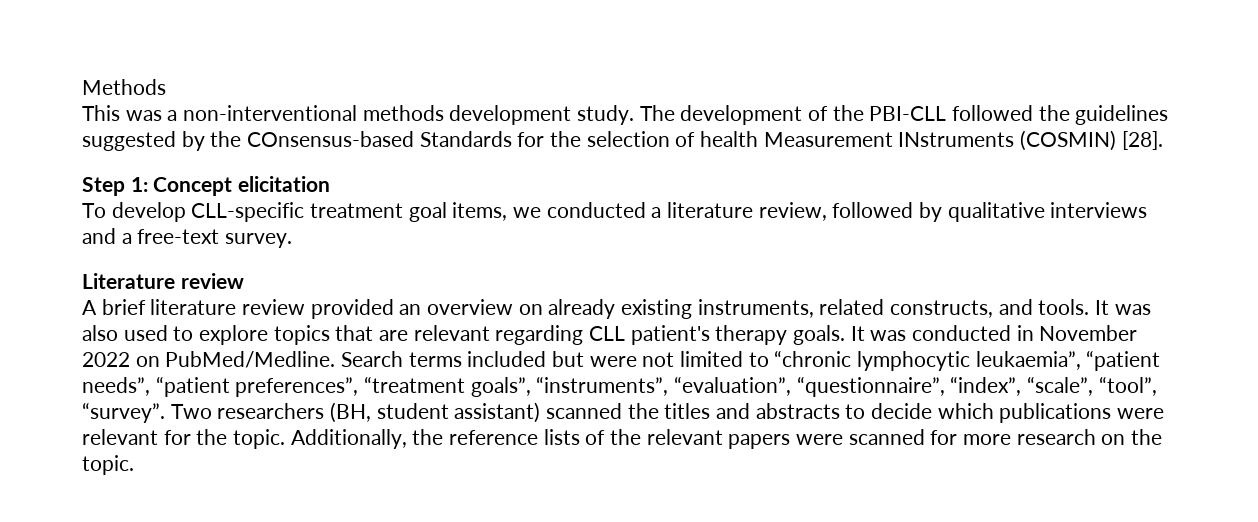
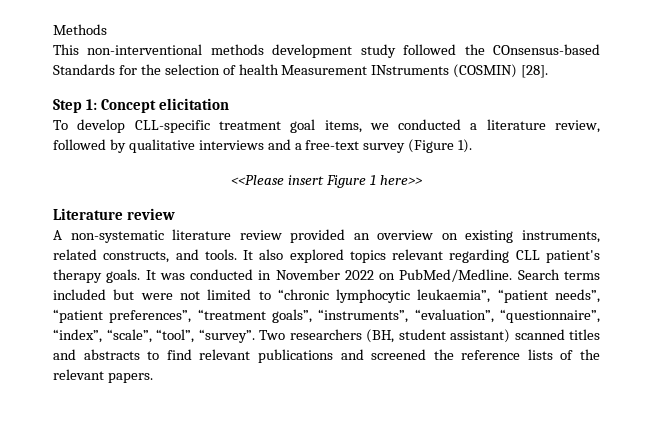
[125,110,178,121] was a -> (79, 49) none
[577,105,1169,125] [82,131,205,151] study. The development of the PBI-CLL followed the guidelines suggested by -> [360,44,457,58] study followed
[225,233,293,248] survey. -> [363,139,473,153] [231,175,422,188] survey (Figure 1). // <<Please insert Figure 1 here>>
[101,299,146,315] brief -> [70,230,164,243] non-systematic
[548,299,616,319] already -> (458, 236) none
[1114,304,1151,315] [82,325,409,345] was also used to explore topics that are -> [259,249,386,263] also explored topics
[627,403,659,419] the -> (565, 334) none
[871,403,1165,423] [82,429,407,449] decide which publications were relevant for the topic. Additionally, -> [166,349,427,363] find relevant publications and screened
[728,429,1163,449] [82,455,134,475] papers were scanned for more research on the topic. -> [107,373,153,383] papers.

